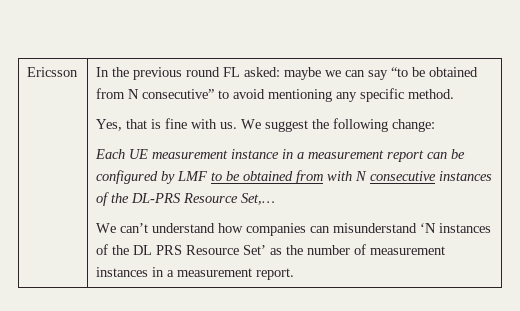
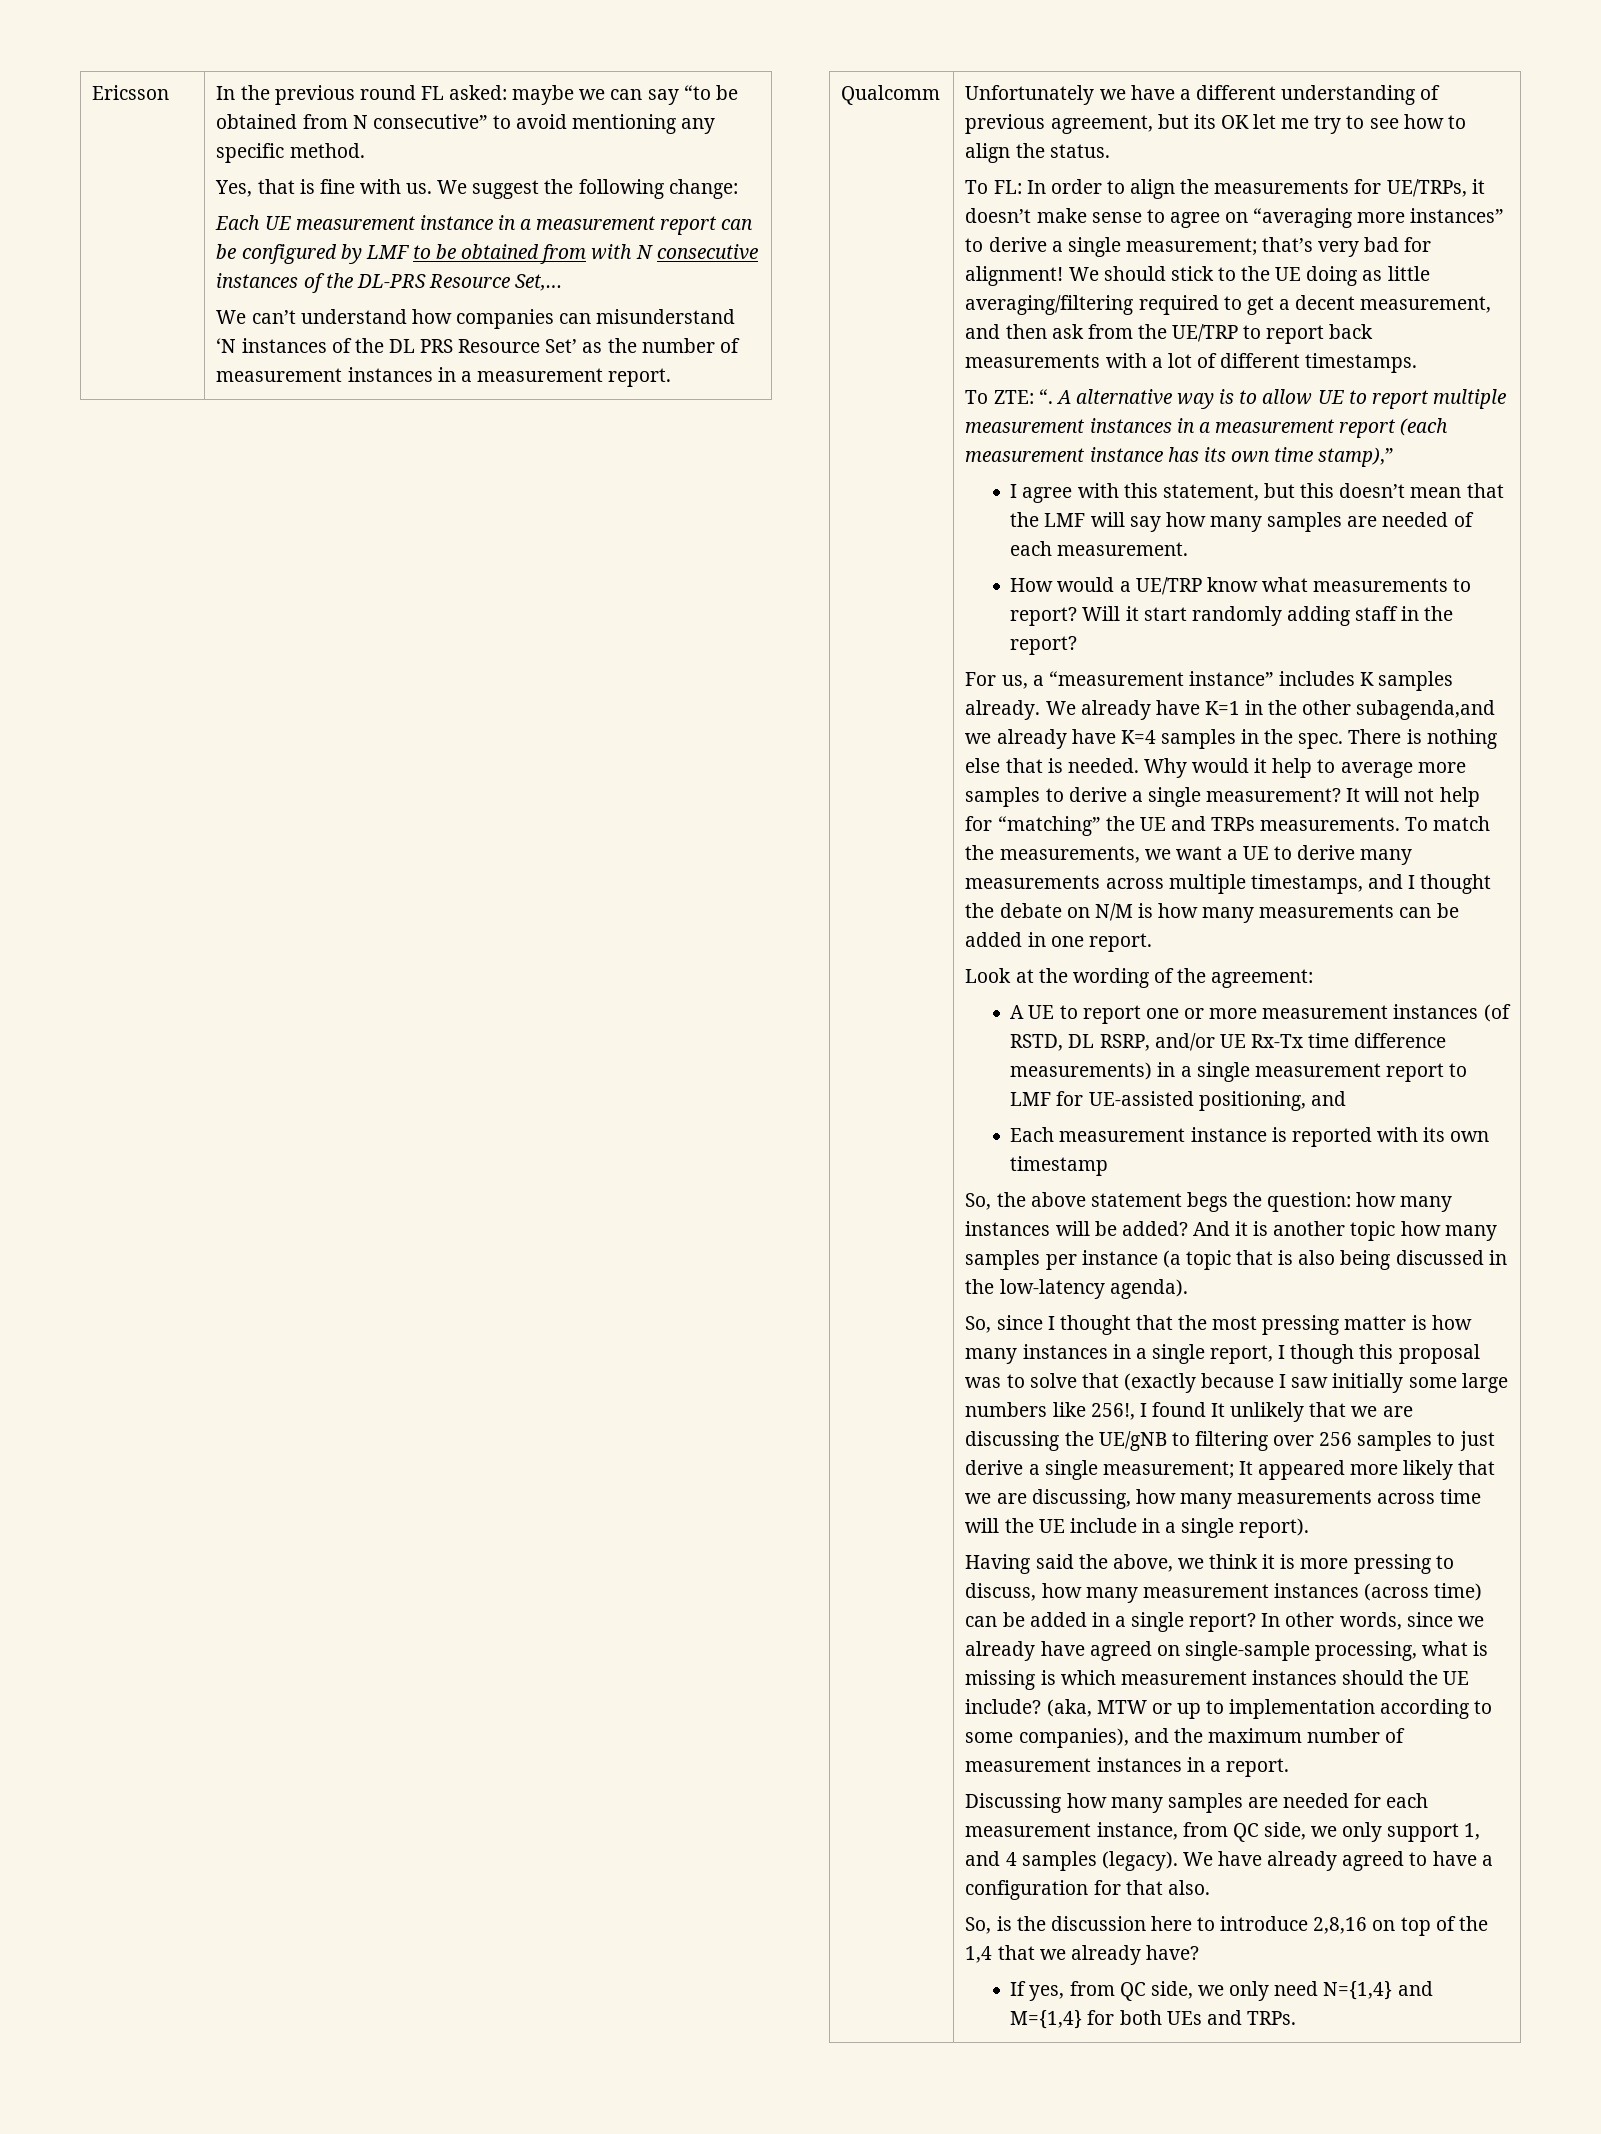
(295, 274) none -> [841,85,941,105] [965,85,1441,105] [965,114,1466,134] [965,143,1110,163] [965,179,1485,199] [965,208,1505,228] [965,237,1432,257] [965,266,1430,286] [965,295,1492,315] [965,324,1374,344] [965,353,1418,373] [965,389,1507,409] [965,418,1449,438] [965,447,1395,467] [1010,483,1504,503] [1010,512,1474,532] [1010,541,1189,556] [1010,577,1472,595] [1010,606,1454,626] [1010,636,1078,655] [965,671,1454,691] [965,700,1496,720] [965,729,1497,749] [965,758,1466,778] [965,787,1480,807] [965,816,1491,836] [965,845,1413,865] [965,874,1492,894] [965,903,1459,923] [965,932,1152,952] [965,968,1314,988] [1010,1004,1511,1024] [1010,1033,1447,1051] [1010,1062,1468,1082] [1010,1091,1346,1111] [1010,1127,1490,1147] [1010,1156,1109,1176] [965,1192,1453,1212] [965,1221,1497,1241] [965,1250,1507,1270] [965,1279,1188,1299] [965,1315,1472,1335] [965,1344,1480,1364] [965,1373,1508,1393] [965,1402,1413,1422] [965,1431,1495,1451] [965,1460,1496,1480] [965,1489,1482,1509] [965,1518,1310,1538] [965,1554,1454,1574] [965,1583,1483,1603] [965,1612,1484,1632] [965,1641,1489,1661] [965,1670,1470,1690] [965,1699,1493,1719] [965,1728,1406,1748] [965,1757,1289,1777] [965,1793,1429,1813] [965,1822,1481,1842] [965,1851,1493,1871] [965,1880,1210,1900] [965,1916,1488,1936] [965,1945,1199,1965] [1010,1981,1433,2001] [1010,2010,1296,2029] // Qualcomm | Unfortunately we have a different understanding of previous agreement, but its OK let me try to see how to align the status. // To FL: In order to align the measurements for UE/TRPs, it doesn’t make sense to agree on “averaging more instances” to derive a single measurement; that’s very bad for alignment! We should stick to the UE doing as little averaging/filtering required to get a decent measurement, and then ask from the UE/TRP to report back measurements with a lot of different timestamps. // To ZTE: “. A alternative way is to allow UE to report multiple measurement instances in a measurement report (each measurement instance has its own time stamp),” // I agree with this statement, but this doesn’t mean that the LMF will say how many samples are needed of each measurement. // How would a UE/TRP know what measurements to report? Will it start randomly adding staff in the report? // For us, a “measurement instance” includes K samples already. We already have K=1 in the other subagenda,and we already have K=4 samples in the spec. There is nothing else that is needed. Why would it help to average more samples to derive a single measurement? It will not help for “matching” the UE and TRPs measurements. To match the measurements, we want a UE to derive many measurements across multiple timestamps, and I thought the debate on N/M is how many measurements can be added in one report. // Look at the wording of the agreement: // A UE to report one or more measurement instances (of RSTD, DL RSRP, and/or UE Rx-Tx time difference measurements) in a single measurement report to LMF for UE-assisted positioning, and // Each measurement instance is reported with its own timestamp // So, the above statement begs the question: how many instances will be added? And it is another topic how many samples per instance (a topic that is also being discussed in the low-latency agenda). // So, since I thought that the most pressing matter is how many instances in a single report, I though this proposal was to solve that (exactly because I saw initially some large numbers like 256!, I found It unlikely that we are discussing the UE/gNB to filtering over 256 samples to just derive a single measurement; It appeared more likely that we are discussing, how many measurements across time will the UE include in a single report). // Having said the above, we think it is more pressing to discuss, how many measurement instances (across time) can be added in a single report? In other words, since we already have agreed on single-sample processing, what is missing is which measurement instances should the UE include? (aka, MTW or up to implementation according to some companies), and the maximum number of measurement instances in a report. // Discussing how many samples are needed for each measurement instance, from QC side, we only support 1, and 4 samples (legacy). We have already agreed to have a configuration for that also. // So, is the discussion here to introduce 2,8,16 on top of the 1,4 that we already have? // If yes, from QC side, we only need N={1,4} and M={1,4} for both UEs and TRPs.

